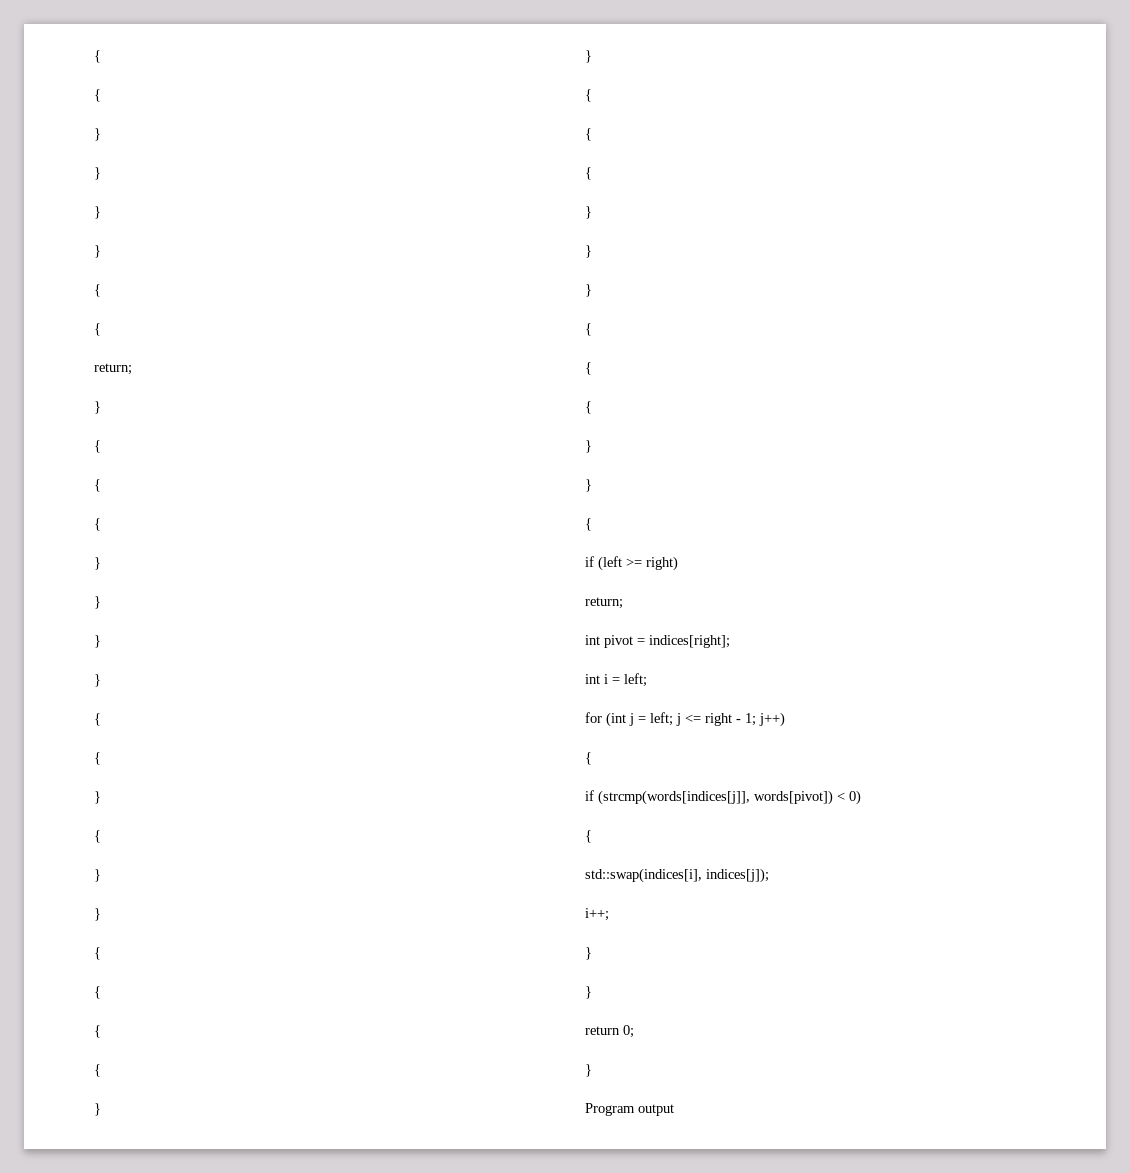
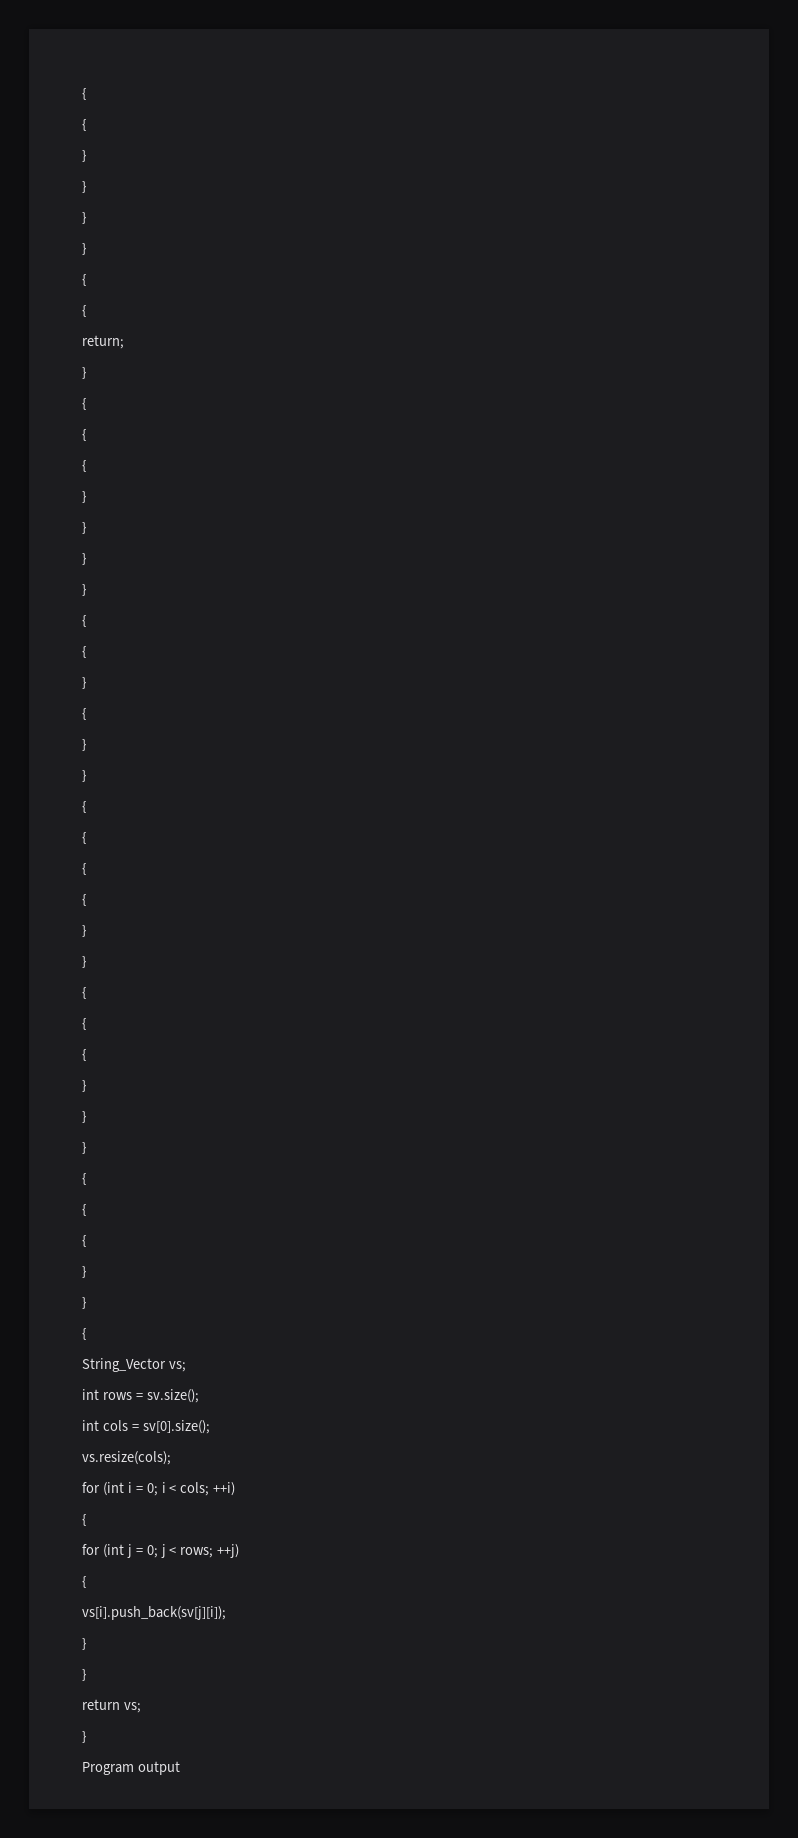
[585,556,678,571] [585,597,623,609] [585,635,730,648] [585,673,647,687] [585,712,785,727] [585,752,592,765] [585,790,861,805] [585,830,592,843] [585,868,769,883] [585,908,609,921] if (left >= right) // return; // int pivot = indices[right]; // int i = left; // for (int j = left; j <= right - 1; j++) // { // if (strcmp(words[indices[j]], words[pivot]) < 0) // { // std::swap(indices[i], indices[j]); // i++; -> [82,1358,186,1372] [82,1389,199,1403] [82,1420,210,1434] [82,1451,171,1465] [82,1482,236,1496] [82,1514,86,1526] [82,1544,240,1558] [82,1576,86,1588] [82,1606,226,1620] String_Vector vs; // int rows = sv.size(); // int cols = sv[0].size(); // vs.resize(cols); // for (int i = 0; i < cols; ++i) // { // for (int j = 0; j < rows; ++j) // { // vs[i].push_back(sv[j][i]);
[623,1025,634,1038] 0; -> [123,1702,141,1713] vs;

